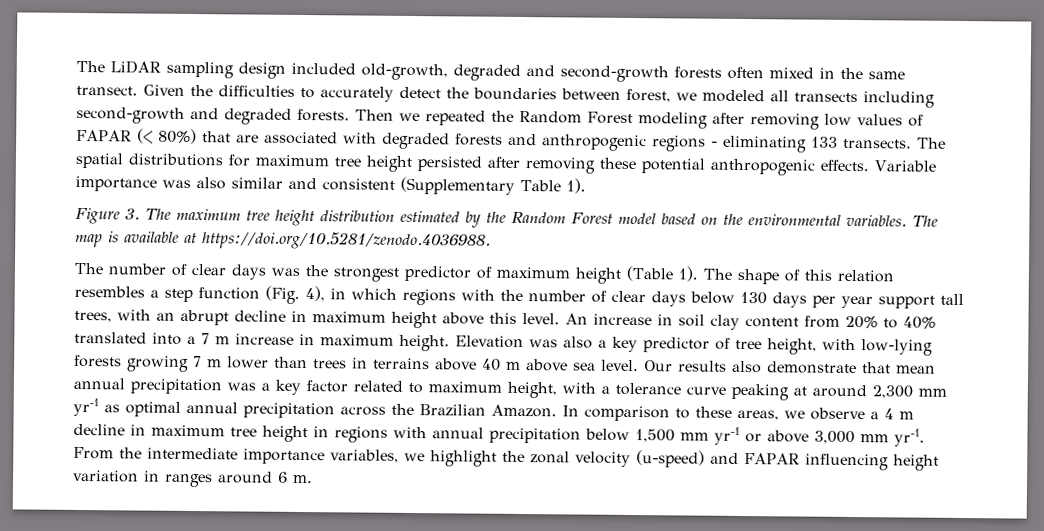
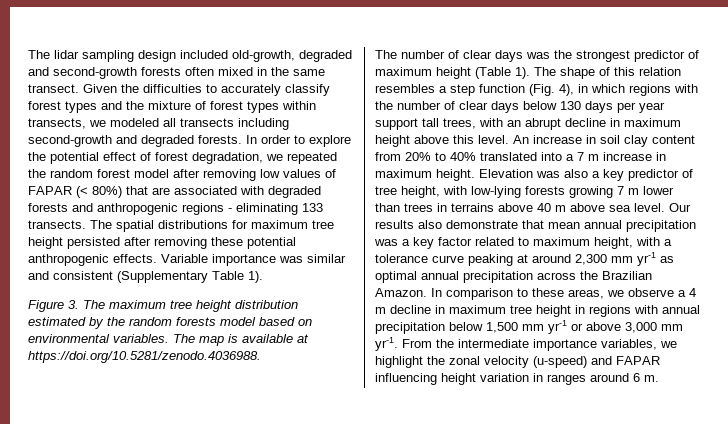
[76,60,161,74] The LiDAR -> [28,50,79,59] The lidar
[399,86,671,103] detect the boundaries between forest, -> [285,84,330,96] [28,101,316,113] [28,118,86,129] classify forest types and the mixture of forest types within transects,
[355,109,708,129] Then we repeated the Random Forest modeling -> [246,135,351,147] [28,152,337,164] [28,169,169,178] In order to explore the potential effect of forest degradation, we repeated the random forest model
[196,177,226,190] also -> (303, 259) none
[511,211,613,225] Random Forest -> [129,317,216,326] random forests
[723,213,743,225] the -> (312, 322) none

